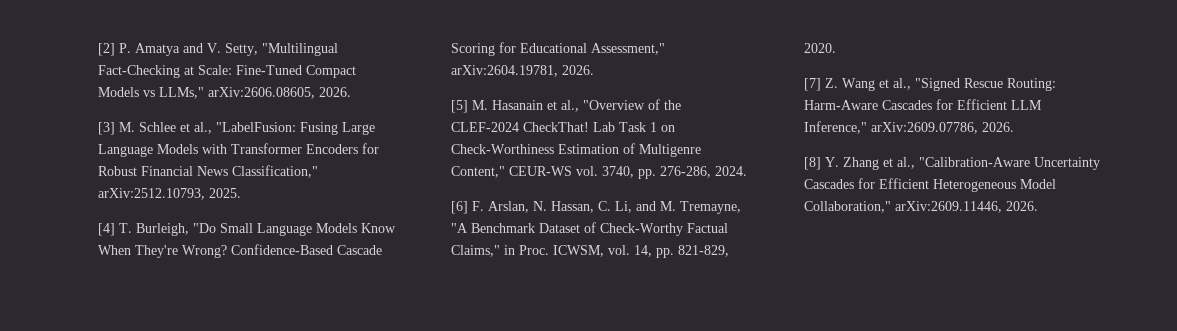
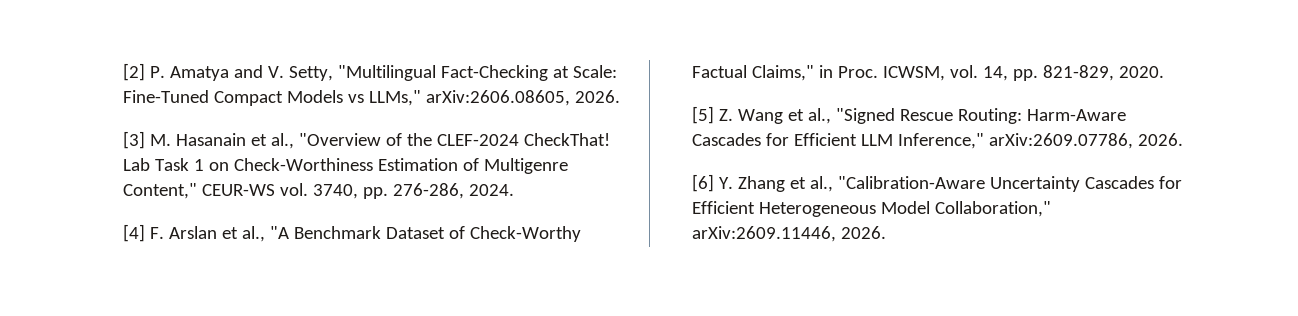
[139,122,376,135] [98,143,380,157] [98,165,319,178] [98,188,242,200] [98,223,397,236] [98,244,383,258] [451,42,666,56] [451,65,595,77] [451,100,489,113] Schlee et al., "LabelFusion: Fusing Large Language Models with Transformer Encoders for Robust Financial News Classification," arXiv:2512.10793, 2025. // [4] T. Burleigh, "Do Small Language Models Know When They're Wrong? Confidence-Based Cascade Scoring for Educational Assessment," arXiv:2604.19781, 2026. // [5] M. -> (171, 140) none
[451,201,742,214] [6] F. Arslan, N. Hassan, C. Li, and M. Tremayne, -> [122,224,265,242] [4] F. Arslan et al.,
[804,78,822,91] [7] -> [691,106,714,124] [5]
[804,157,822,170] [8] -> [691,174,714,192] [6]

